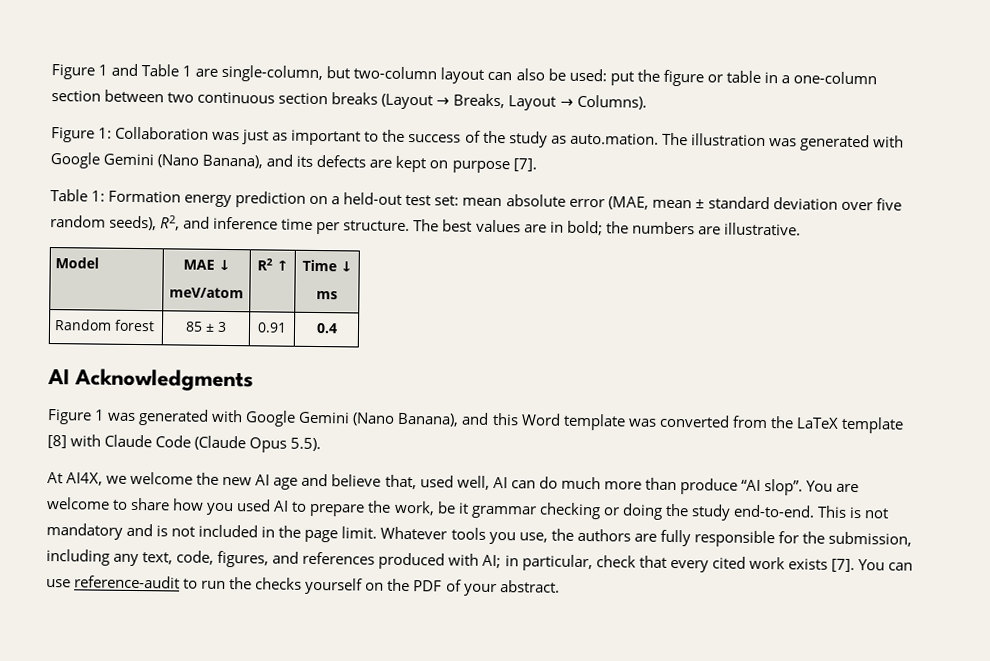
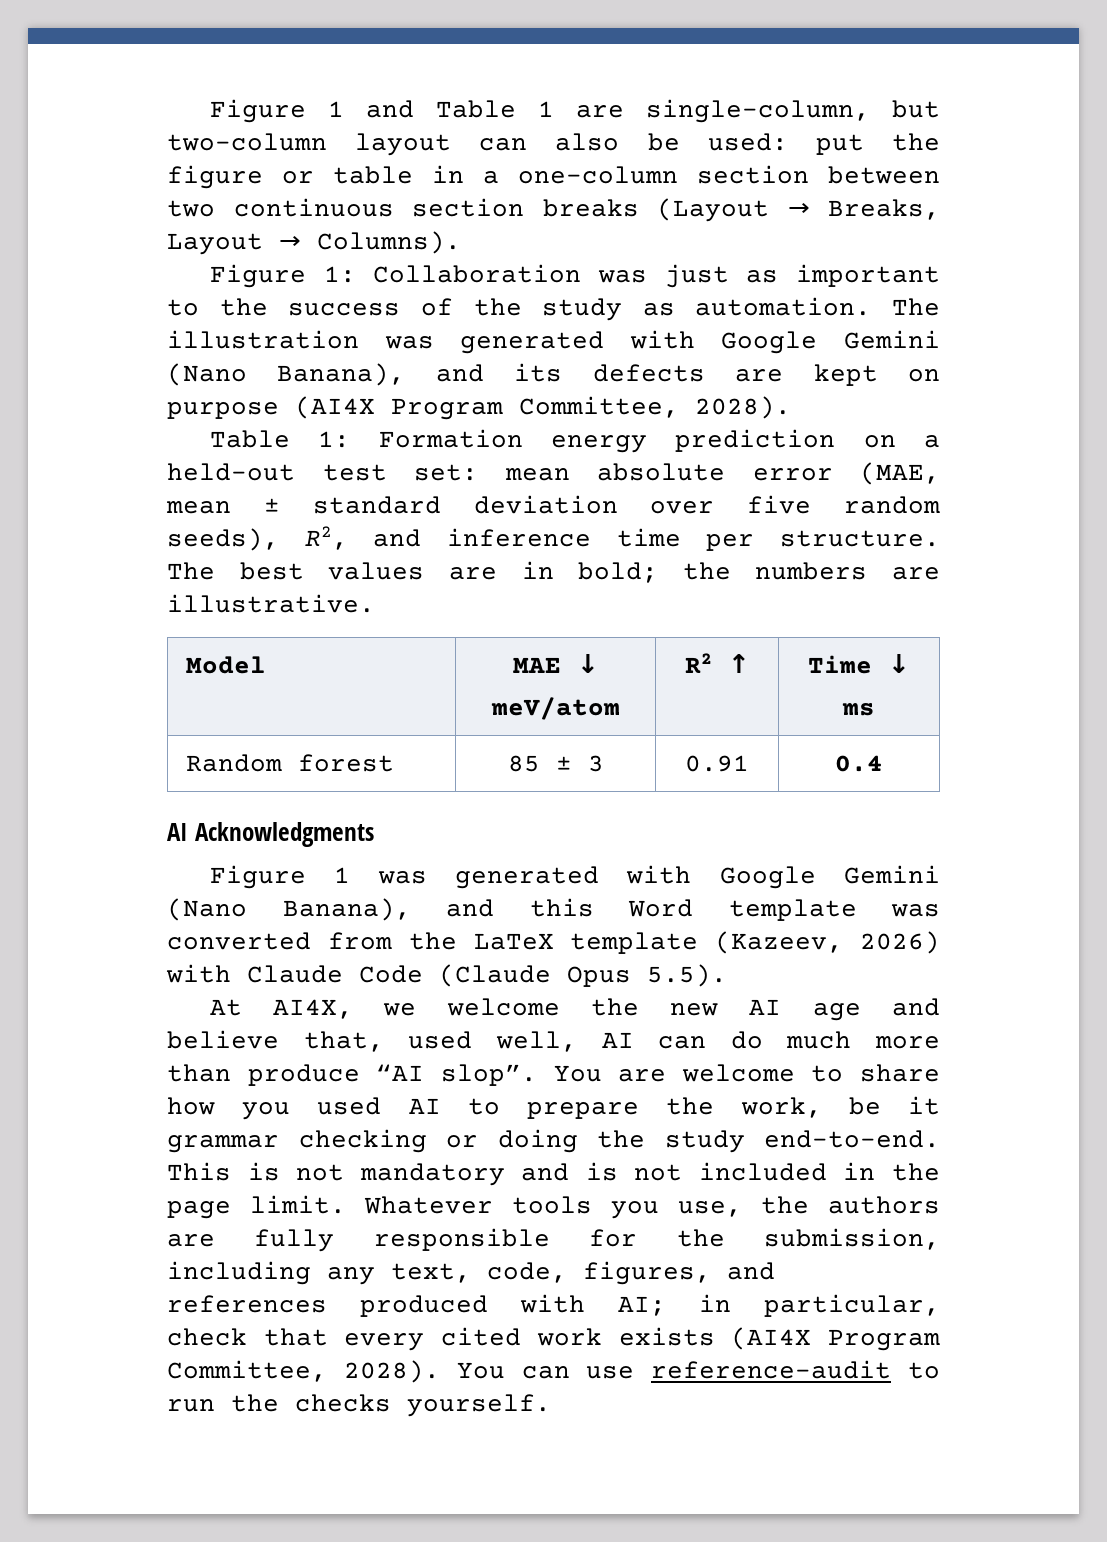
[569,132,659,145] auto.mation. -> [695,297,872,316] automation.
[512,158,537,172] [7]. -> [295,396,791,420] (AI4X Program Committee, 2028).
[47,435,67,449] [8] -> [715,931,940,954] (Kazeev, 2026)
[830,558,855,573] [7]. -> [731,1327,940,1351] [167,1360,440,1383] (AI4X Program Committee, 2028).
[305,577,560,597] yourself on the PDF of your abstract. -> [407,1394,551,1417] yourself.

